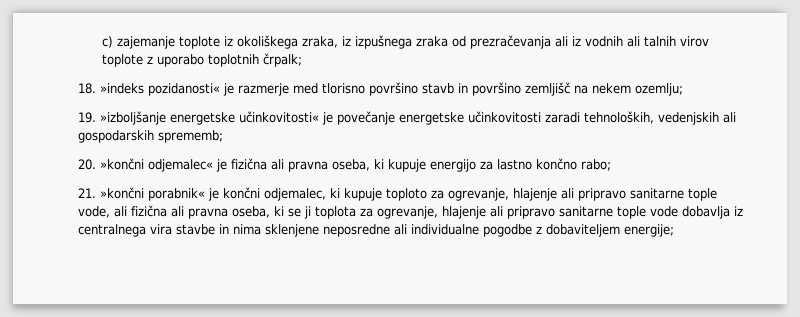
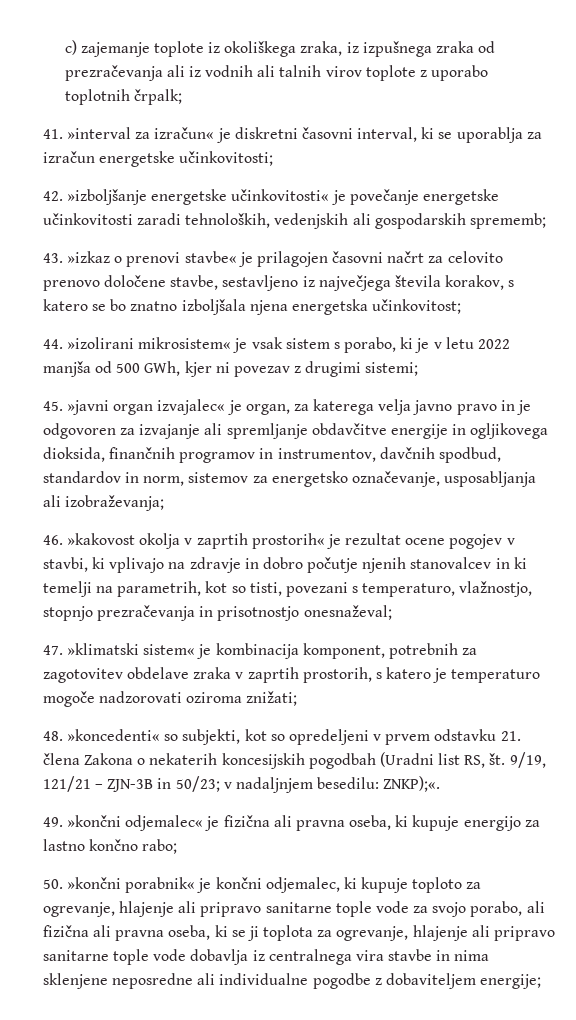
[78,82,684,96] [78,112,97,123] 18. »indeks pozidanosti« je razmerje med tlorisno površino stavb in površino zemljišč na nekem ozemlju; // 19. -> [42,127,542,143] [42,151,274,167] [42,191,63,201] 41. »interval za izračun« je diskretni časovni interval, ki se uporablja za izračun energetske učinkovitosti; // 42.
[78,159,97,170] 20. -> [42,251,503,267] [42,275,515,291] [42,299,462,315] [42,337,510,353] [42,361,419,377] [42,399,531,415] [42,423,549,439] [42,447,501,463] [42,471,537,487] [42,495,164,511] [42,533,515,549] [42,557,527,573] [42,581,533,597] [42,605,392,621] [42,643,478,659] [42,667,541,683] [42,691,298,707] [42,729,521,745] [42,752,546,769] [42,776,441,793] [42,817,63,827] 43. »izkaz o prenovi stavbe« je prilagojen časovni načrt za celovito prenovo določene stavbe, sestavljeno iz največjega števila korakov, s katero se bo znatno izboljšala njena energetska učinkovitost; // 44. »izolirani mikrosistem« je vsak sistem s porabo, ki je v letu 2022 manjša od 500 GWh, kjer ni povezav z drugimi sistemi; // 45. »javni organ izvajalec« je organ, za katerega velja javno pravo in je odgovoren za izvajanje ali spremljanje obdavčitve energije in ogljikovega dioksida, finančnih programov in instrumentov, davčnih spodbud, standardov in norm, sistemov za energetsko označevanje, usposabljanja ali izobraževanja; // 46. »kakovost okolja v zaprtih prostorih« je rezultat ocene pogojev v stavbi, ki vplivajo na zdravje in dobro počutje njenih stanovalcev in ki temelji na parametrih, kot so tisti, povezani s temperaturo, vlažnostjo, stopnjo prezračevanja in prisotnostjo onesnaževal; // 47. »klimatski sistem« je kombinacija komponent, potrebnih za zagotovitev obdelave zraka v zaprtih prostorih, s katero je temperaturo mogoče nadzorovati oziroma znižati; // 48. »koncedenti« so subjekti, kot so opredeljeni v prvem odstavku 21. člena Zakona o nekaterih koncesijskih pogodbah (Uradni list RS, št. 9/19, 121/21 – ZJN-3B in 50/23; v nadaljnjem besedilu: ZNKP);«. // 49.
[78,188,97,198] 21. -> [42,879,63,889] 50.
[78,206,111,218] vode, -> [375,901,523,917] vode za svojo porabo,

